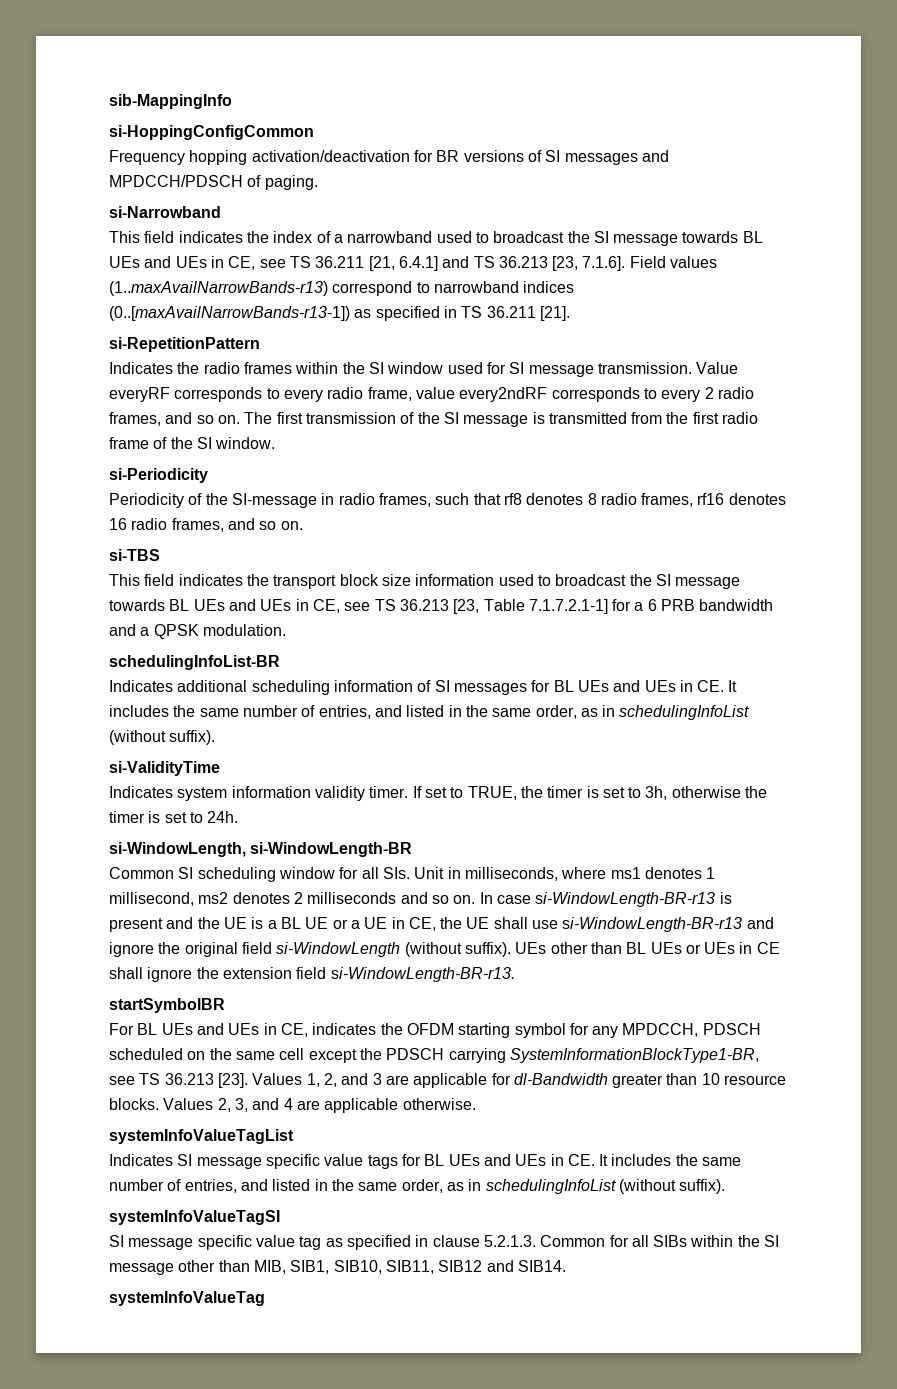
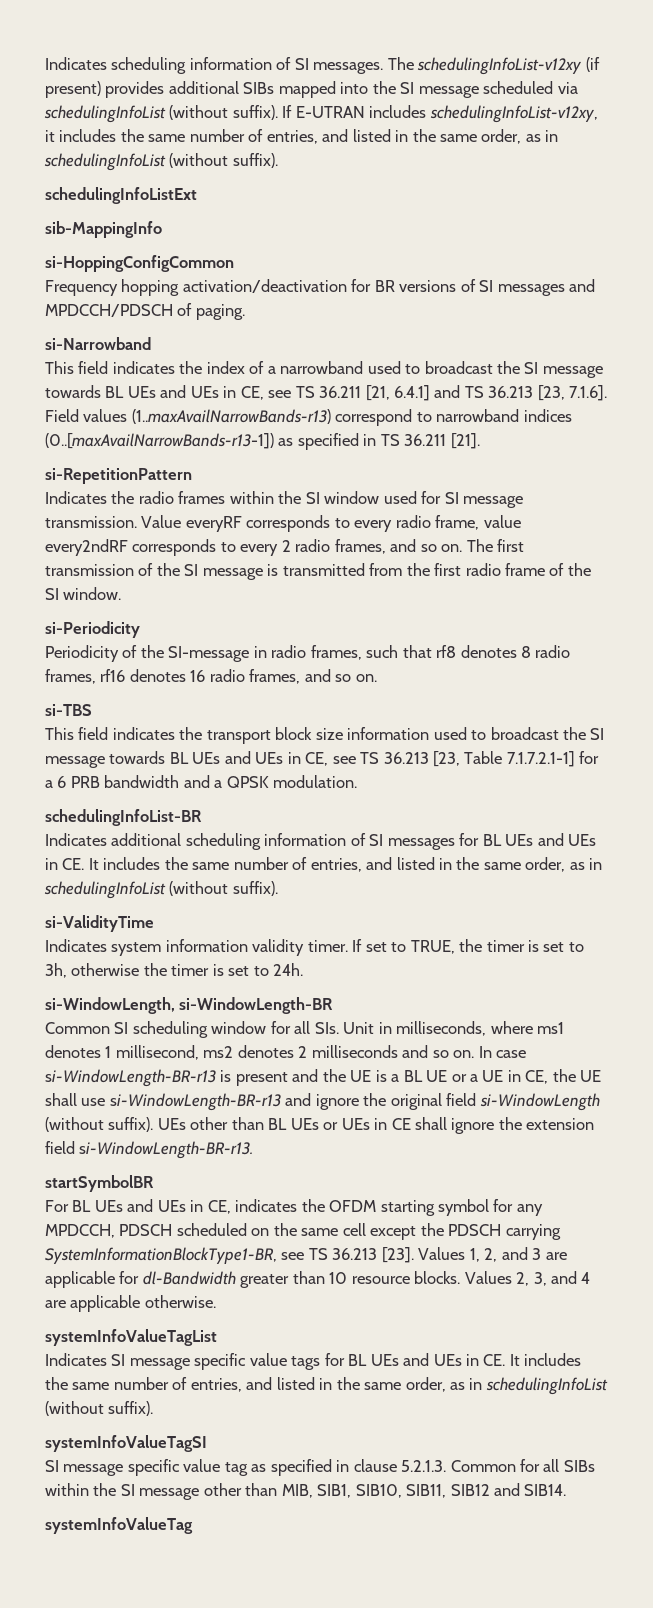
(109, 101) none -> [45,57,600,75] [45,81,578,98] [44,105,598,123] [45,129,559,144] [44,153,278,171] [45,187,197,204] Indicates scheduling information of SI messages. The schedulingInfoList-v12xy (if present) provides additional SIBs mapped into the SI message scheduled via schedulingInfoList (without suffix). If E-UTRAN includes schedulingInfoList-v12xy, it includes the same number of entries, and listed in the same order, as in schedulingInfoList (without suffix). // schedulingInfoListExt //

